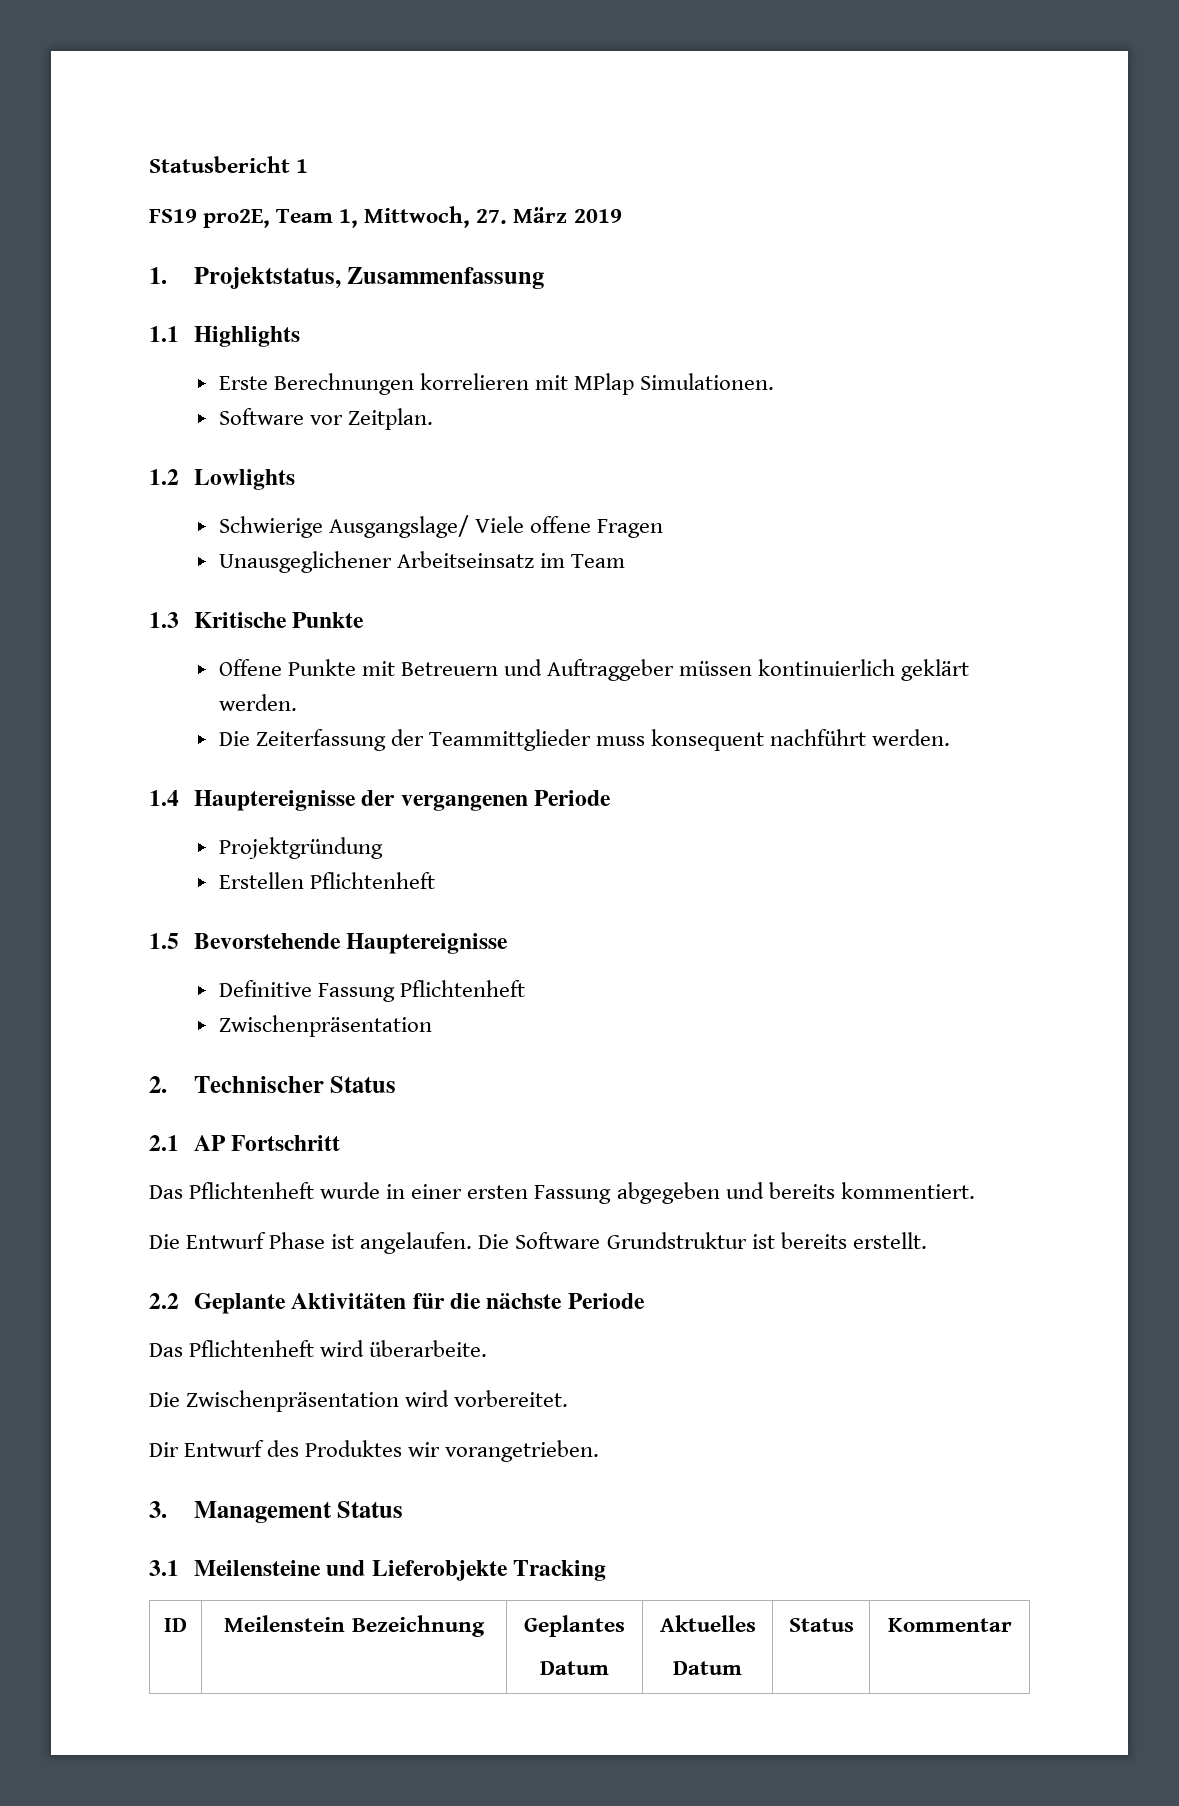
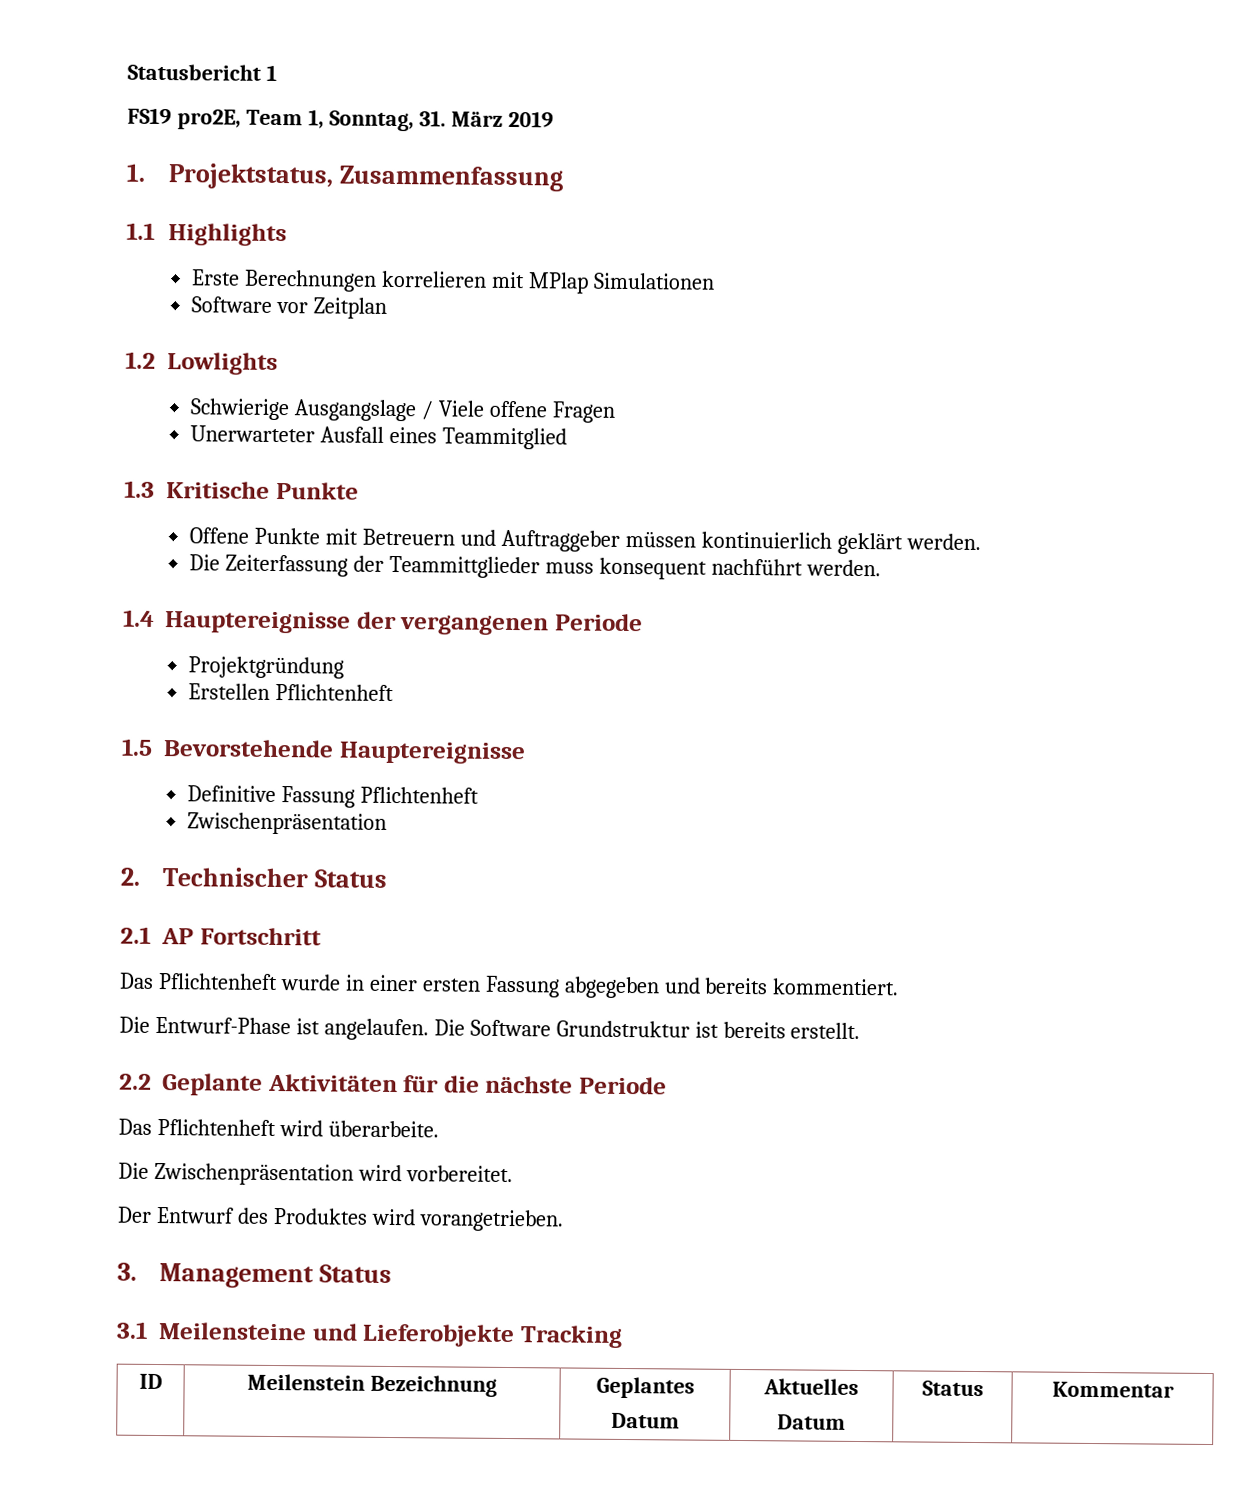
[364,206,508,228] Mittwoch, 27. -> [328,110,446,132] Sonntag, 31.
[639,373,774,390] Simulationen. -> [592,272,715,290] Simulationen
[347,408,433,430] Zeitplan. -> [313,297,388,319] Zeitplan
[328,515,469,538] Ausgangslage/ -> [294,399,435,422] Ausgangslage /
[218,551,625,573] Unausgeglichener Arbeitseinsatz im Team -> [190,425,567,450] Unerwarteter Ausfall eines Teammitglied
[186,1232,326,1249] Entwurf Phase -> [154,1016,291,1035] Entwurf-Phase
[149,1442,179,1457] Dir -> [117,1206,152,1223] Der
[408,1442,441,1457] wir -> [370,1208,416,1226] wird

